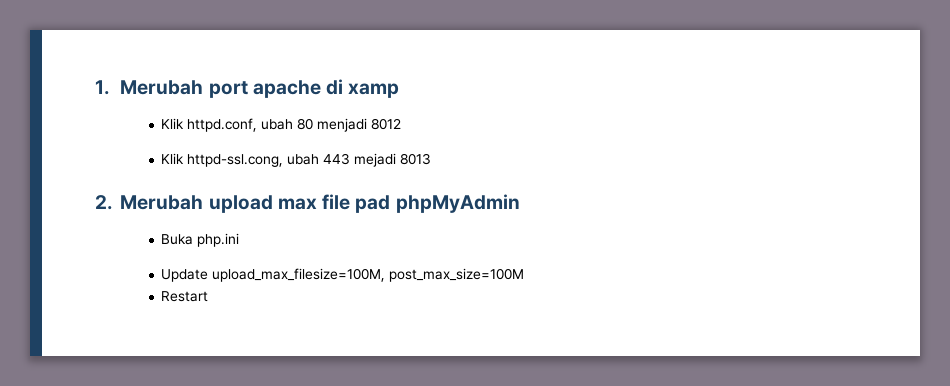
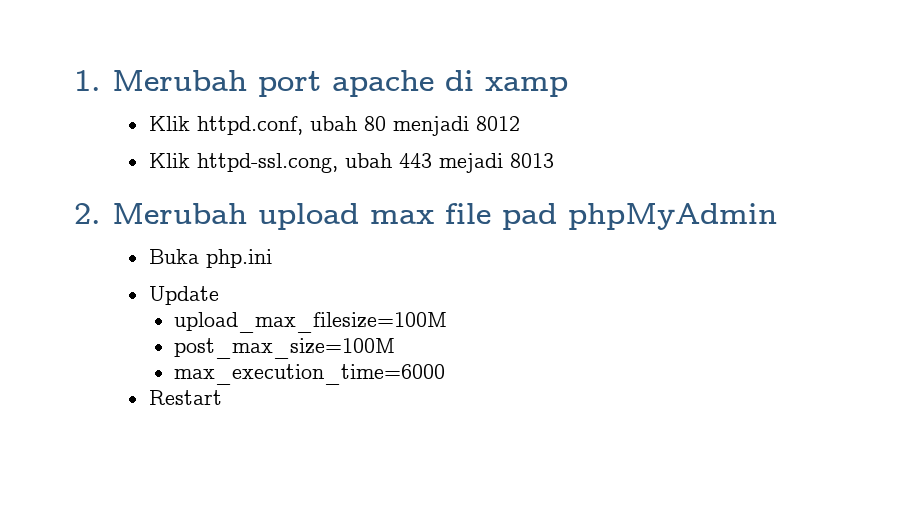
[212,268,386,282] upload_max_filesize=100M, -> [173,312,447,333] // upload_max_filesize=100M //
(525, 275) none -> [173,364,445,385] // max_execution_time=6000

